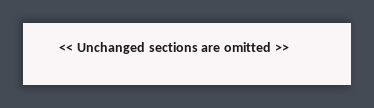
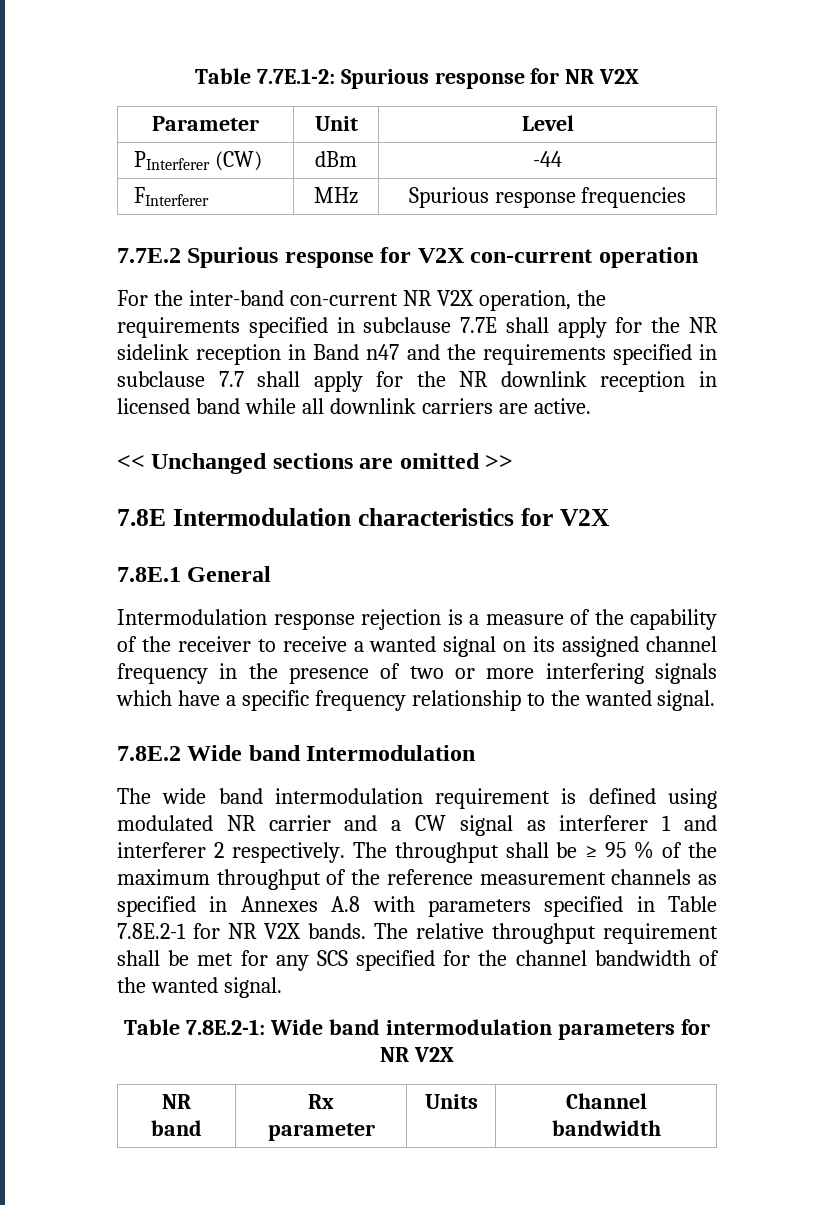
(59, 48) none -> [194,68,640,89] [152,116,259,131] [314,116,358,131] [521,115,574,131] [134,151,263,171] [315,151,357,167] [533,151,562,167] [134,187,210,206] [314,187,358,204] [408,187,687,208] [117,247,698,268] [117,290,606,311] [117,317,718,338] [117,344,717,365] [117,371,717,392] [117,398,591,414] Table 7.7E.1-2: Spurious response for NR V2X // Parameter | Unit | Level // PInterferer (CW) | dBm | -44 // FInterferer | MHz | Spurious response frequencies // 7.7E.2 Spurious response for V2X con-current operation // For the inter-band con-current NR V2X operation, the requirements specified in subclause 7.7E shall apply for the NR sidelink reception in Band n47 and the requirements specified in subclause 7.7 shall apply for the NR downlink reception in licensed band while all downlink carriers are active. //
(289, 48) none -> [117,508,610,526] [117,566,272,582] [117,609,717,630] [117,636,717,657] [117,663,717,684] [116,690,716,711] [117,745,476,761] [117,788,717,809] [117,815,717,836] [117,841,717,863] [117,869,717,890] [117,896,717,917] [117,923,718,944] [117,950,719,971] [117,977,282,998] [124,1019,710,1040] [380,1047,454,1062] [162,1094,191,1109] [151,1120,202,1136] [308,1094,334,1109] [267,1123,375,1141] [424,1094,478,1109] [565,1093,647,1109] [551,1120,661,1136] // 7.8E Intermodulation characteristics for V2X // 7.8E.1 General // Intermodulation response rejection is a measure of the capability of the receiver to receive a wanted signal on its assigned channel frequency in the presence of two or more interfering signals which have a specific frequency relationship to the wanted signal. // 7.8E.2 Wide band Intermodulation // The wide band intermodulation requirement is defined using modulated NR carrier and a CW signal as interferer 1 and interferer 2 respectively. The throughput shall be ≥ 95 % of the maximum throughput of the reference measurement channels as specified in Annexes A.8 with parameters specified in Table 7.8E.2-1 for NR V2X bands. The relative throughput requirement shall be met for any SCS specified for the channel bandwidth of the wanted signal. // Table 7.8E.2-1: Wide band intermodulation parameters for NR V2X // NR band | Rx parameter | Units | Channel bandwidth

